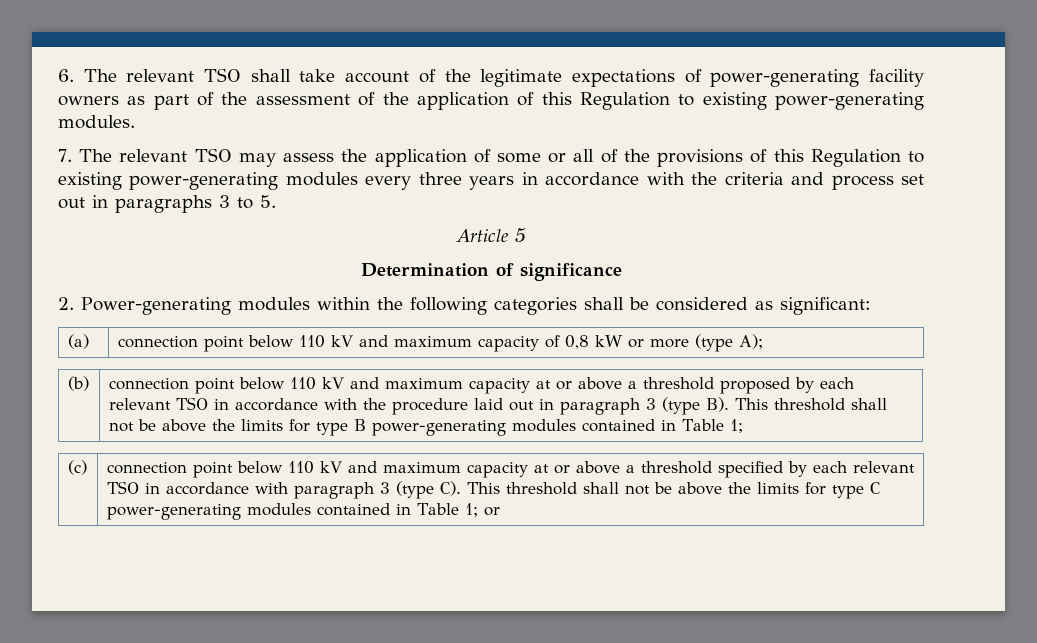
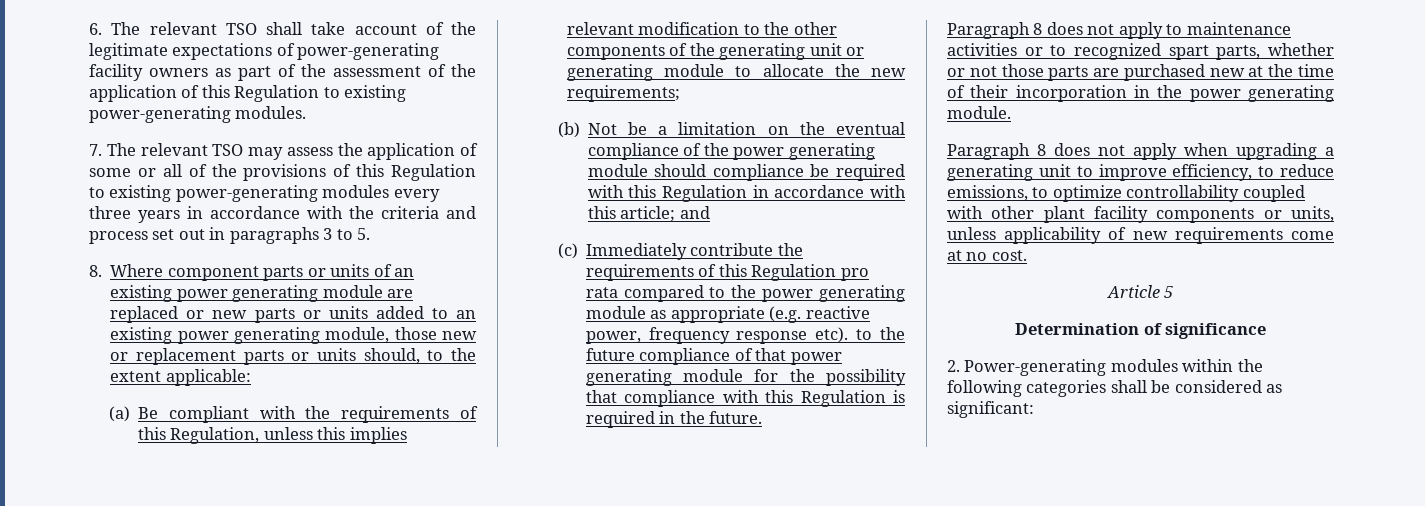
(276, 201) none -> [89,264,414,281] [110,285,414,302] [110,306,476,323] [110,327,478,344] [110,348,476,365] [110,369,251,386] [108,406,478,423] [137,427,407,444] [566,22,837,35] [566,43,865,60] [566,64,906,81] [566,85,680,102] [557,122,905,138] [587,143,875,160] [587,164,905,181] [587,185,906,202] [587,206,710,222] [557,243,803,260] [585,264,869,281] [585,285,905,302] [585,306,870,323] [585,327,905,344] [585,348,842,365] [585,369,906,386] [585,390,905,407] [585,411,763,428] [947,22,1291,39] [947,43,1334,60] [947,64,1334,81] [947,85,1334,102] [947,106,1011,119] [947,143,1334,160] [947,164,1334,181] [947,185,1305,202] [947,206,1334,223] [947,227,1334,244] [947,250,1027,261] // 8. Where component parts or units of an existing power generating module are replaced or new parts or units added to an existing power generating module, those new or replacement parts or units should, to the extent applicable: // (a) Be compliant with the requirements of this Regulation, unless this implies relevant modification to the other components of the generating unit or generating module to allocate the new requirements; // (b) Not be a limitation on the eventual compliance of the power generating module should compliance be required with this Regulation in accordance with this article; and // (c) Immediately contribute the requirements of this Regulation pro rata compared to the power generating module as appropriate (e.g. reactive power, frequency response etc). to the future compliance of that power generating module for the possibility that compliance with this Regulation is required in the future. // Paragraph 8 does not apply to maintenance activities or to recognized spart parts, whether or not those parts are purchased new at the time of their incorporation in the power generating module. // Paragraph 8 does not apply when upgrading a generating unit to improve efficiency, to reduce emissions, to optimize controllability coupled with other plant facility components or units, unless applicability of new requirements come at no cost.
[67,334,89,349] [117,334,763,352] [67,376,89,391] [108,377,854,394] [108,397,887,415] [108,419,743,436] [67,460,87,475] [106,461,915,478] [106,481,881,499] [106,503,500,520] // (a) | connection point below 110 kV and maximum capacity of 0,8 kW or more (type A); // (b) | connection point below 110 kV and maximum capacity at or above a threshold proposed by each relevant TSO in accordance with the procedure laid out in paragraph 3 (type B). This threshold shall not be above the limits for type B power-generating modules contained in Table 1; // (c) | connection point below 110 kV and maximum capacity at or above a threshold specified by each relevant TSO in accordance with paragraph 3 (type C). This threshold shall not be above the limits for type C power-generating modules contained in Table 1; or -> (1034, 409) none

